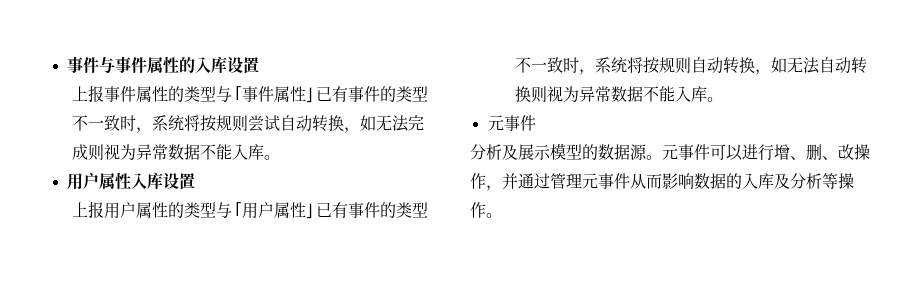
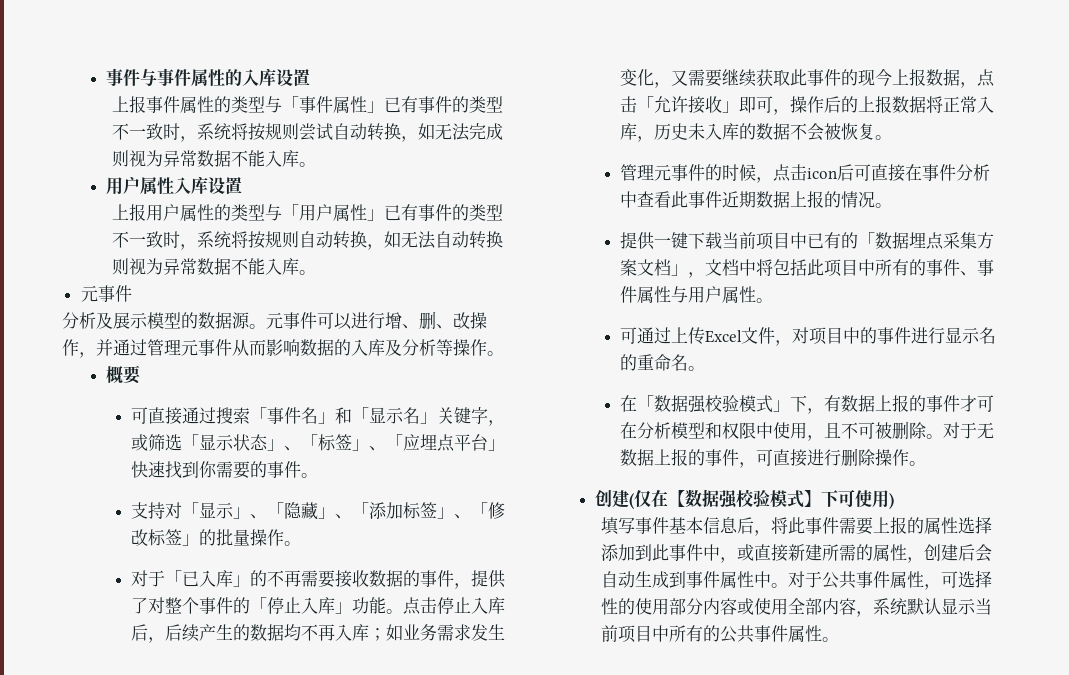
(502, 215) none -> [105,365,141,384] [131,407,506,426] [131,434,506,452] [131,461,319,479] [131,502,506,520] [131,529,302,546] [131,570,507,589] [131,597,506,615] [131,624,506,643] [620,68,996,88] [620,96,995,115] [620,123,893,142] [620,164,991,183] [620,191,893,208] [620,232,995,250] [620,259,995,278] [620,286,774,303] [620,327,997,346] [620,354,706,371] [620,395,995,414] [620,421,995,441] [620,448,927,468] [594,489,894,509] [601,516,993,536] [601,544,993,563] [601,570,993,590] [601,598,993,617] [601,625,840,643] // 概要 // 可直接通过搜索「事件名」和「显示名」关键字，或筛选「显示状态」、「标签」、「应埋点平台」快速找到你需要的事件。 // 支持对「显示」、「隐藏」、「添加标签」、「修改标签」的批量操作。 // 对于「已入库」的不再需要接收数据的事件，提供了对整个事件的「停止入库」功能。点击停止入库后，后续产生的数据均不再入库；如业务需求发生变化，又需要继续获取此事件的现今上报数据，点击「允许接收」即可，操作后的上报数据将正常入库，历史未入库的数据不会被恢复。 // 管理元事件的时候，点击icon后可直接在事件分析中查看此事件近期数据上报的情况。 // 提供一键下载当前项目中已有的「数据埋点采集方案文档」，文档中将包括此项目中所有的事件、事件属性与用户属性。 // 可通过上传Excel文件，对项目中的事件进行显示名的重命名。 // 在「数据强校验模式」下，有数据上报的事件才可在分析模型和权限中使用，且不可被删除。对于无数据上报的事件，可直接进行删除操作。 // 创建(仅在【数据强校验模式】下可使用) // 填写事件基本信息后，将此事件需要上报的属性选择添加到此事件中，或直接新建所需的属性，创建后会自动生成到事件属性中。对于公共事件属性，可选择性的使用部分内容或使用全部内容，系统默认显示当前项目中所有的公共事件属性。

